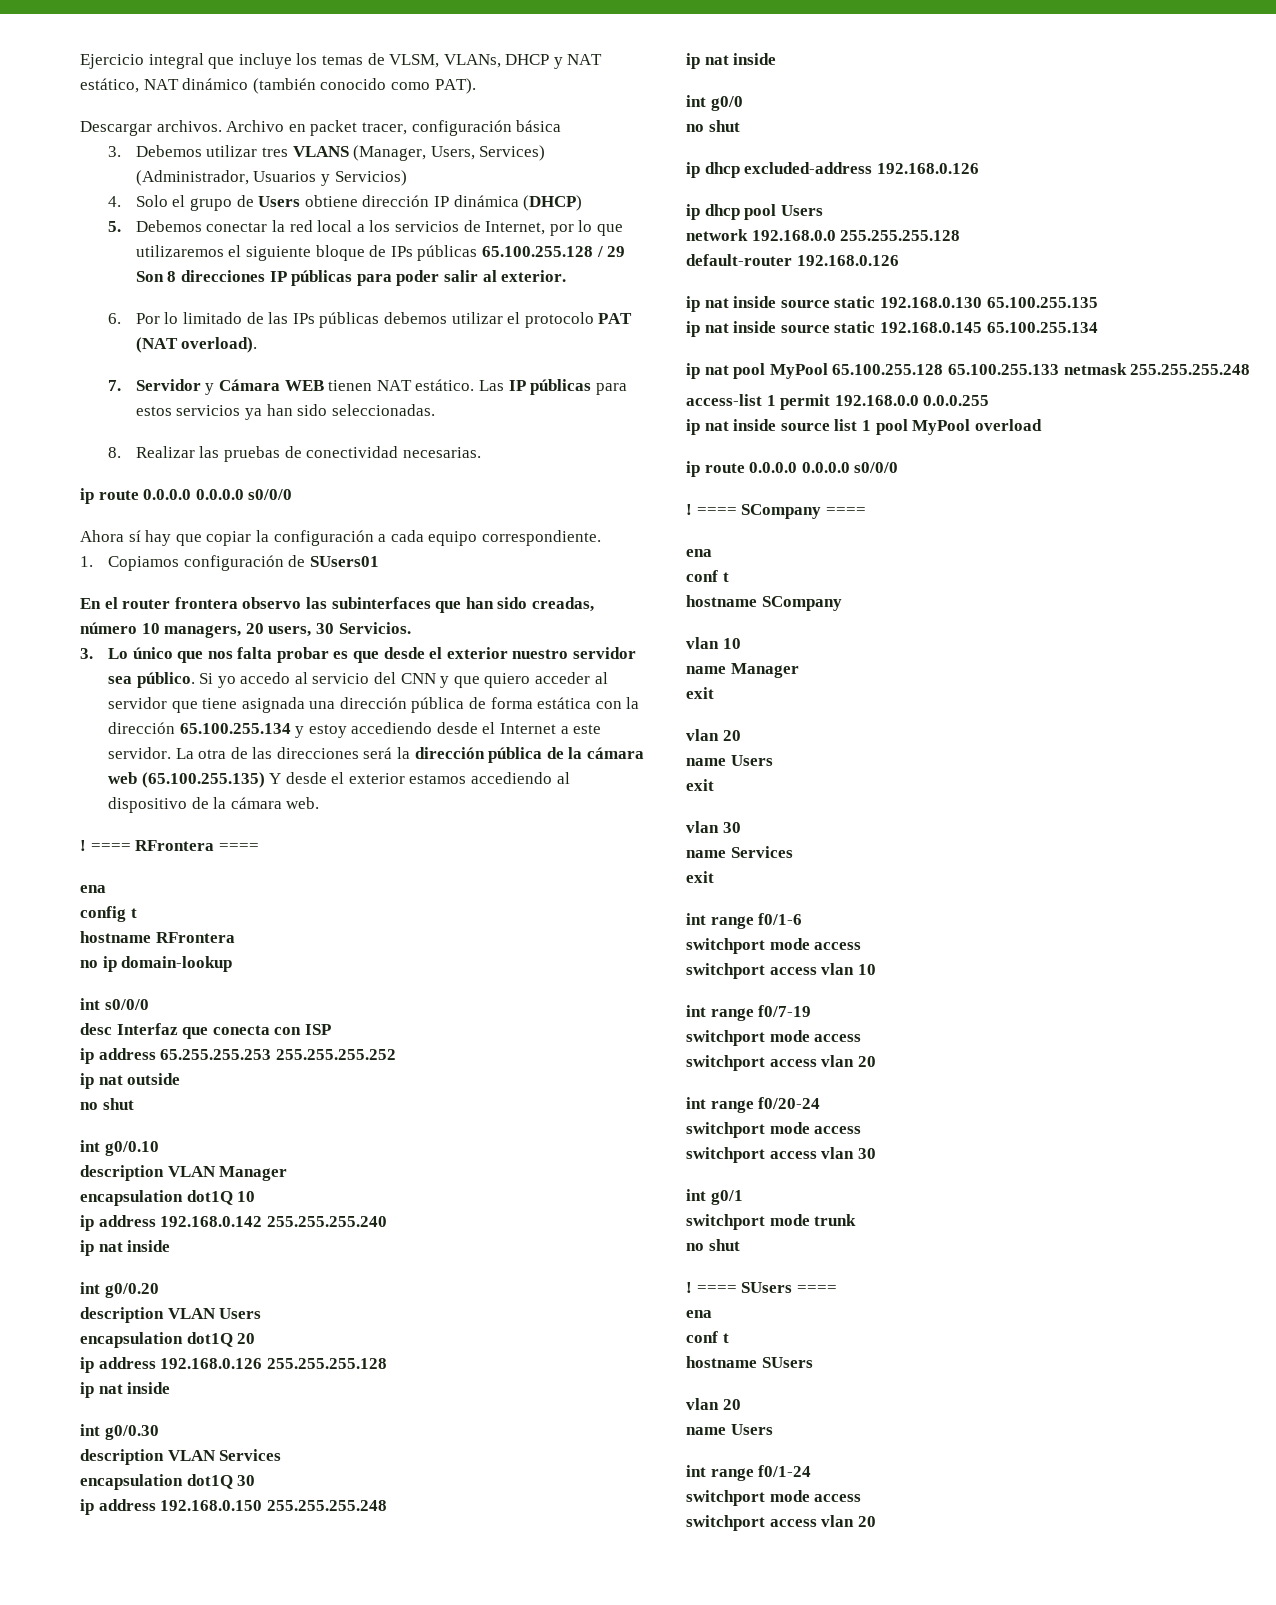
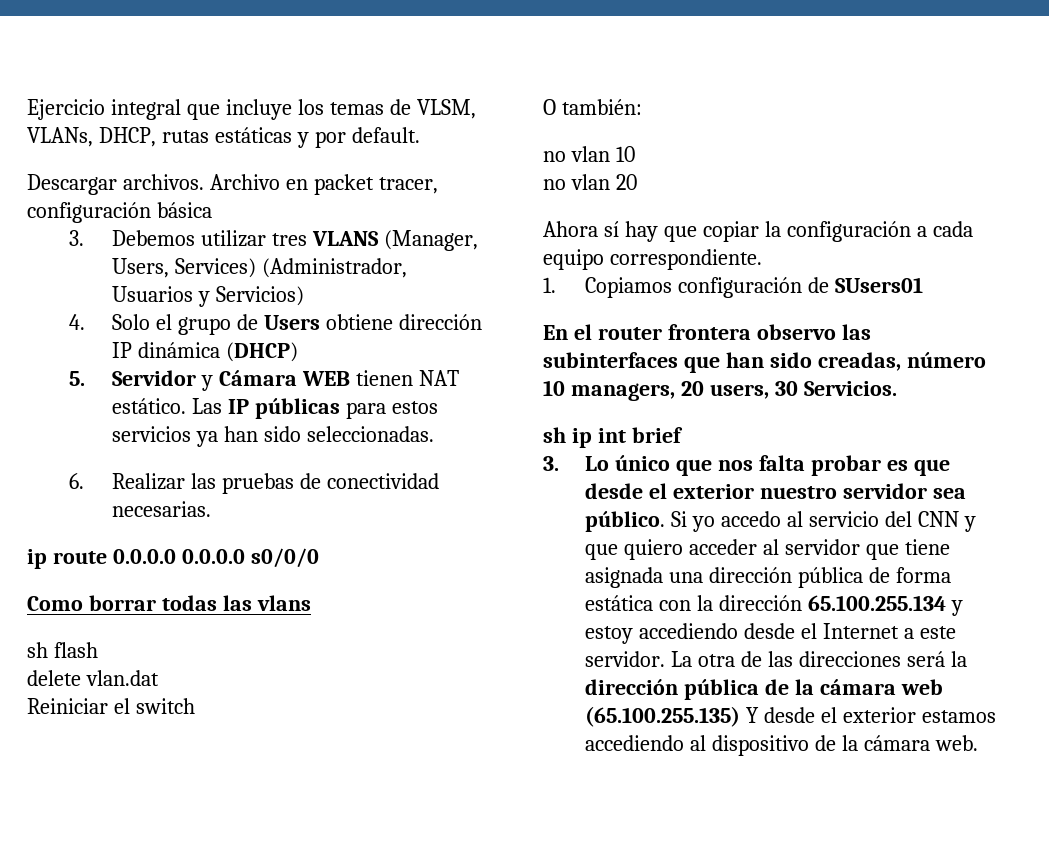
[505,54,603,69] [80,78,476,94] DHCP y NAT estático, NAT dinámico (también conocido como PAT). -> [98,127,420,148] DHCP, rutas estáticas y por default.
[135,220,623,236] [135,245,626,261] [135,270,567,286] [107,312,633,328] [135,337,258,353] [107,380,121,391] Debemos conectar la red local a los servicios de Internet, por lo que utilizaremos el siguiente bloque de IPs públicas 65.100.255.128 / 29 Son 8 direcciones IP públicas para poder salir al exterior. // 6. Por lo limitado de las IPs públicas debemos utilizar el protocolo PAT (NAT overload). // 7. -> (86, 378) none
[107,447,121,458] 8. -> [69,473,85,489] 6.
(293, 494) none -> [27,595,311,611] [27,642,98,658] [27,670,159,686] [27,698,195,714] [543,99,642,115] [543,146,635,162] [543,174,637,190] // Como borrar todas las vlans // sh flash // delete vlan.dat // Reiniciar el switch // O también: // no vlan 10 // no vlan 20
(411, 628) none -> [543,427,683,448] // sh ip int brief
[80,840,259,851] [80,885,106,893] [80,906,137,922] [80,931,235,943] [80,956,233,972] [80,998,149,1010] [80,1023,331,1039] [80,1048,396,1064] [80,1073,181,1089] [80,1098,134,1110] [80,1140,159,1156] [80,1165,288,1181] [80,1190,256,1206] [80,1215,387,1231] [80,1240,171,1256] [80,1282,159,1298] [80,1307,262,1323] [80,1332,256,1348] [80,1357,387,1373] [80,1382,171,1398] [80,1424,159,1440] [80,1449,282,1465] [80,1474,256,1490] [80,1499,387,1515] [686,53,777,69] [686,95,743,111] [686,120,740,132] [686,162,979,178] [686,204,823,220] [686,229,961,241] [686,254,899,266] [686,296,1098,312] [686,321,1098,337] [686,363,1251,379] [686,394,990,410] [686,419,1042,435] [686,461,899,477] [686,504,866,519] [686,549,712,557] [686,570,729,582] [686,595,842,611] [686,637,741,649] [686,663,799,678] [686,687,714,699] [686,729,741,741] [686,755,773,766] [686,779,714,791] [686,821,741,833] [686,846,793,858] [686,871,714,883] [686,913,803,929] [686,938,862,954] [686,963,876,979] [686,1005,812,1021] [686,1030,862,1046] [686,1055,876,1071] [686,1097,821,1113] [686,1122,862,1138] [686,1147,876,1163] [686,1189,743,1205] [686,1214,857,1230] [686,1239,740,1251] [686,1282,837,1293] [686,1310,712,1318] [686,1331,729,1343] [686,1356,813,1368] [686,1398,741,1410] [686,1424,773,1435] [686,1465,812,1481] [686,1490,862,1506] [686,1515,876,1531] // ! ==== RFrontera ==== // ena // config t // hostname RFrontera // no ip domain-lookup // int s0/0/0 // desc Interfaz que conecta con ISP // ip address 65.255.255.253 255.255.255.252 // ip nat outside // no shut // int g0/0.10 // description VLAN Manager // encapsulation dot1Q 10 // ip address 192.168.0.142 255.255.255.240 // ip nat inside // int g0/0.20 // description VLAN Users // encapsulation dot1Q 20 // ip address 192.168.0.126 255.255.255.128 // ip nat inside // int g0/0.30 // description VLAN Services // encapsulation dot1Q 30 // ip address 192.168.0.150 255.255.255.248 // ip nat inside // int g0/0 // no shut // ip dhcp excluded-address 192.168.0.126 // ip dhcp pool Users // network 192.168.0.0 255.255.255.128 // default-router 192.168.0.126 // ip nat inside source static 192.168.0.130 65.100.255.135 // ip nat inside source static 192.168.0.145 65.100.255.134 // ip nat pool MyPool 65.100.255.128 65.100.255.133 netmask 255.255.255.248 // access-list 1 permit 192.168.0.0 0.0.0.255 // ip nat inside source list 1 pool MyPool overload // ip route 0.0.0.0 0.0.0.0 s0/0/0 // ! ==== SCompany ==== // ena // conf t // hostname SCompany // vlan 10 // name Manager // exit // vlan 20 // name Users // exit // vlan 30 // name Services // exit // int range f0/1-6 // switchport mode access // switchport access vlan 10 // int range f0/7-19 // switchport mode access // switchport access vlan 20 // int range f0/20-24 // switchport mode access // switchport access vlan 30 // int g0/1 // switchport mode trunk // no shut // ! ==== SUsers ==== // ena // conf t // hostname SUsers // vlan 20 // name Users // int range f0/1-24 // switchport mode access // switchport access vlan 20 -> (979, 743) none

